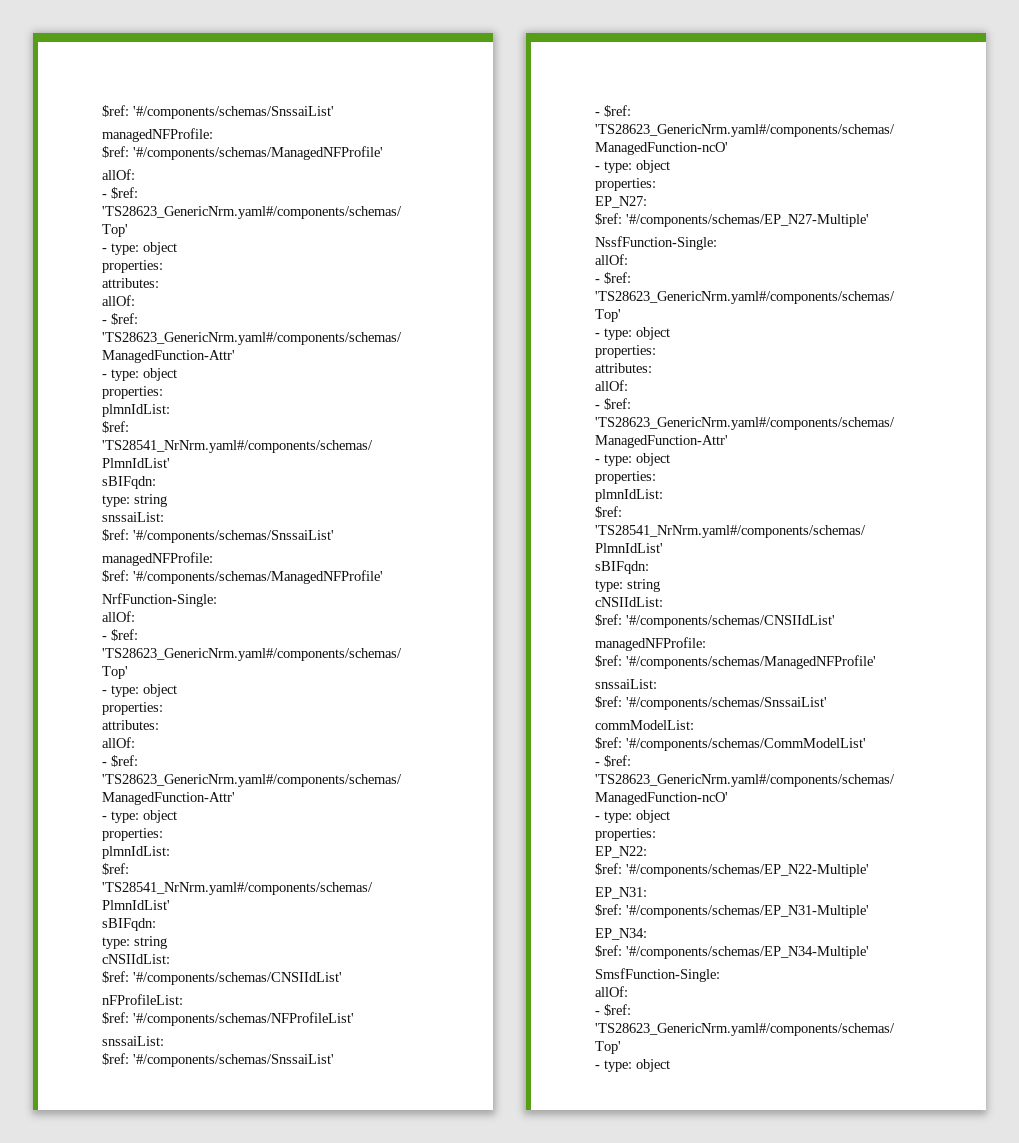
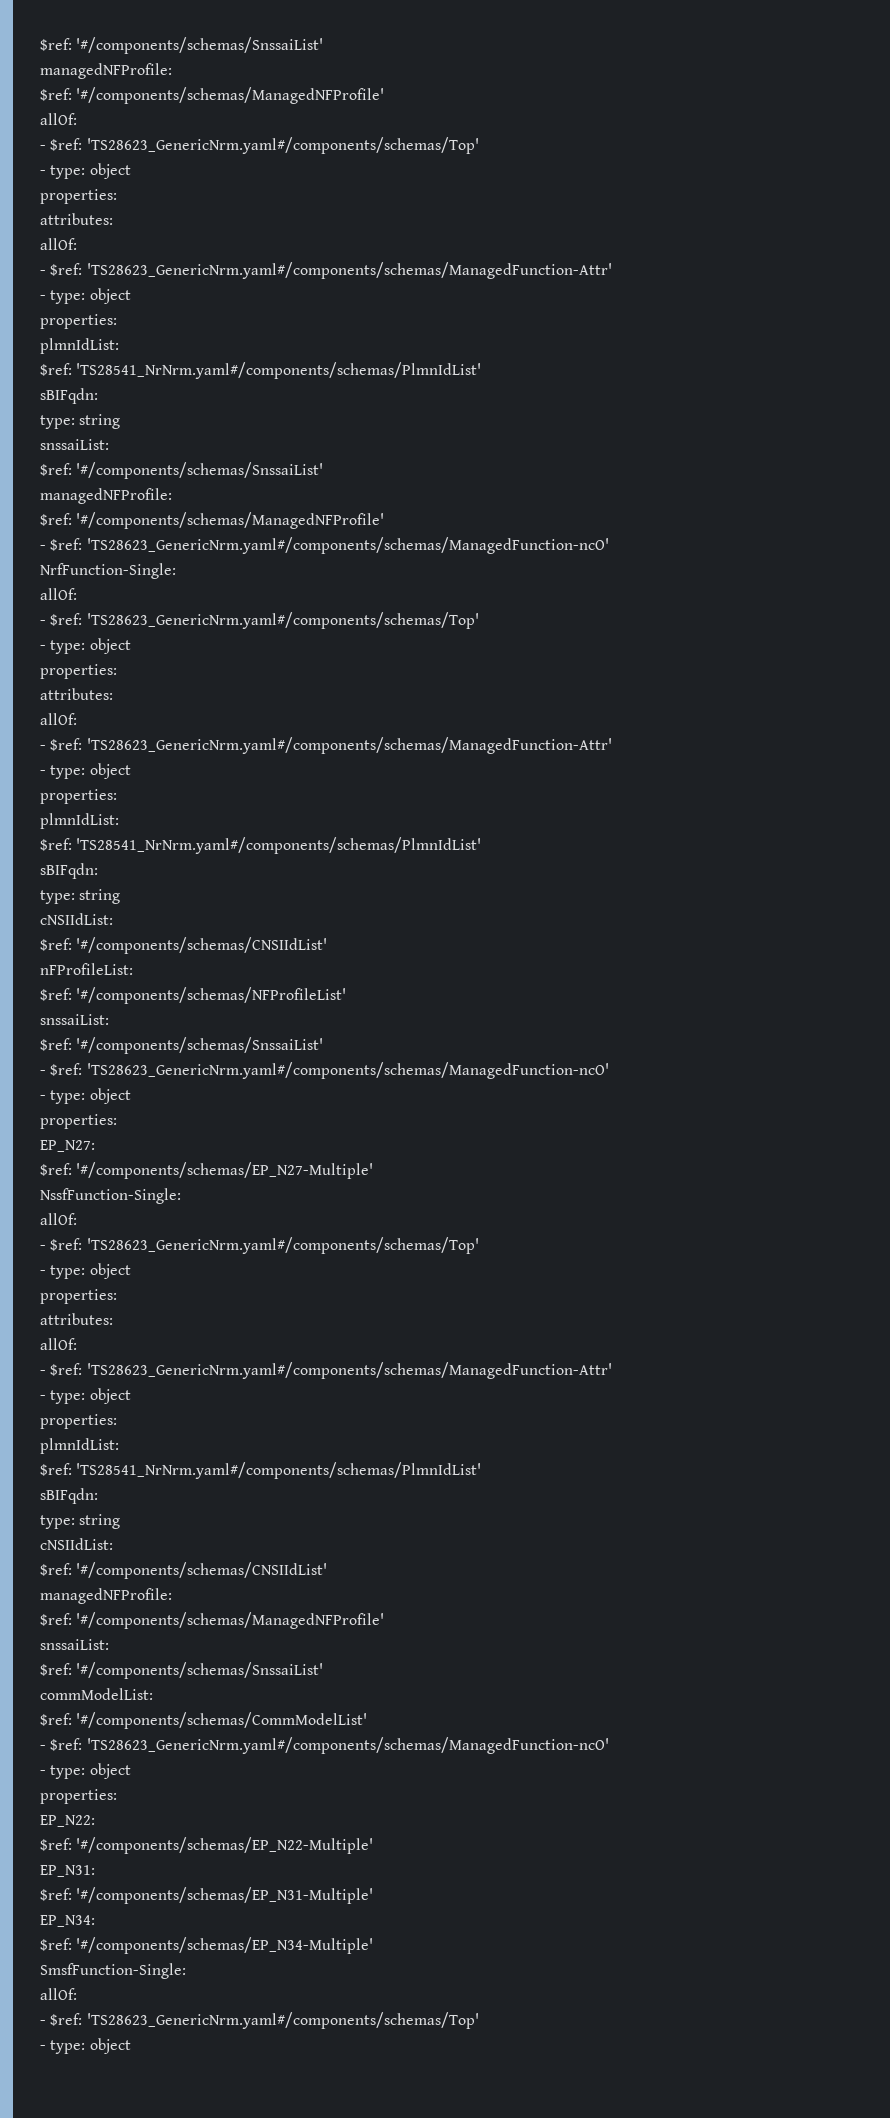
(383, 577) none -> [40,537,609,554] // - $ref: 'TS28623_GenericNrm.yaml#/components/schemas/ManagedFunction-ncO'

